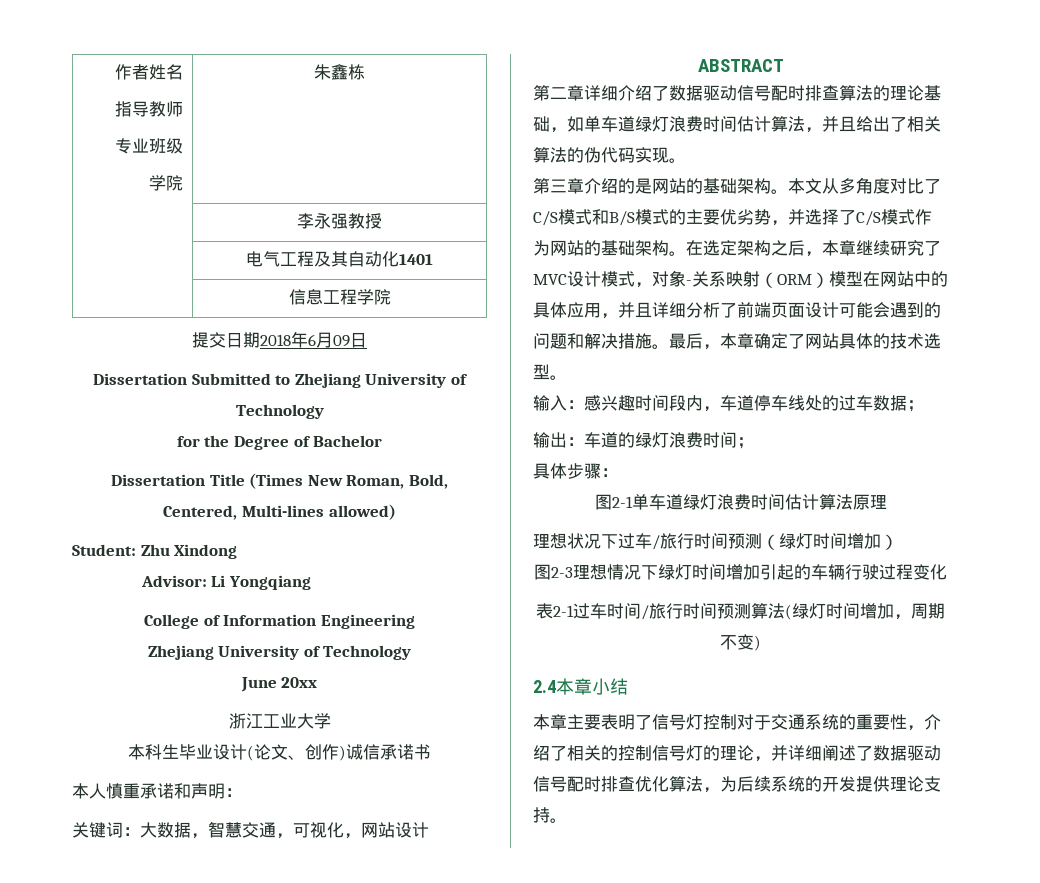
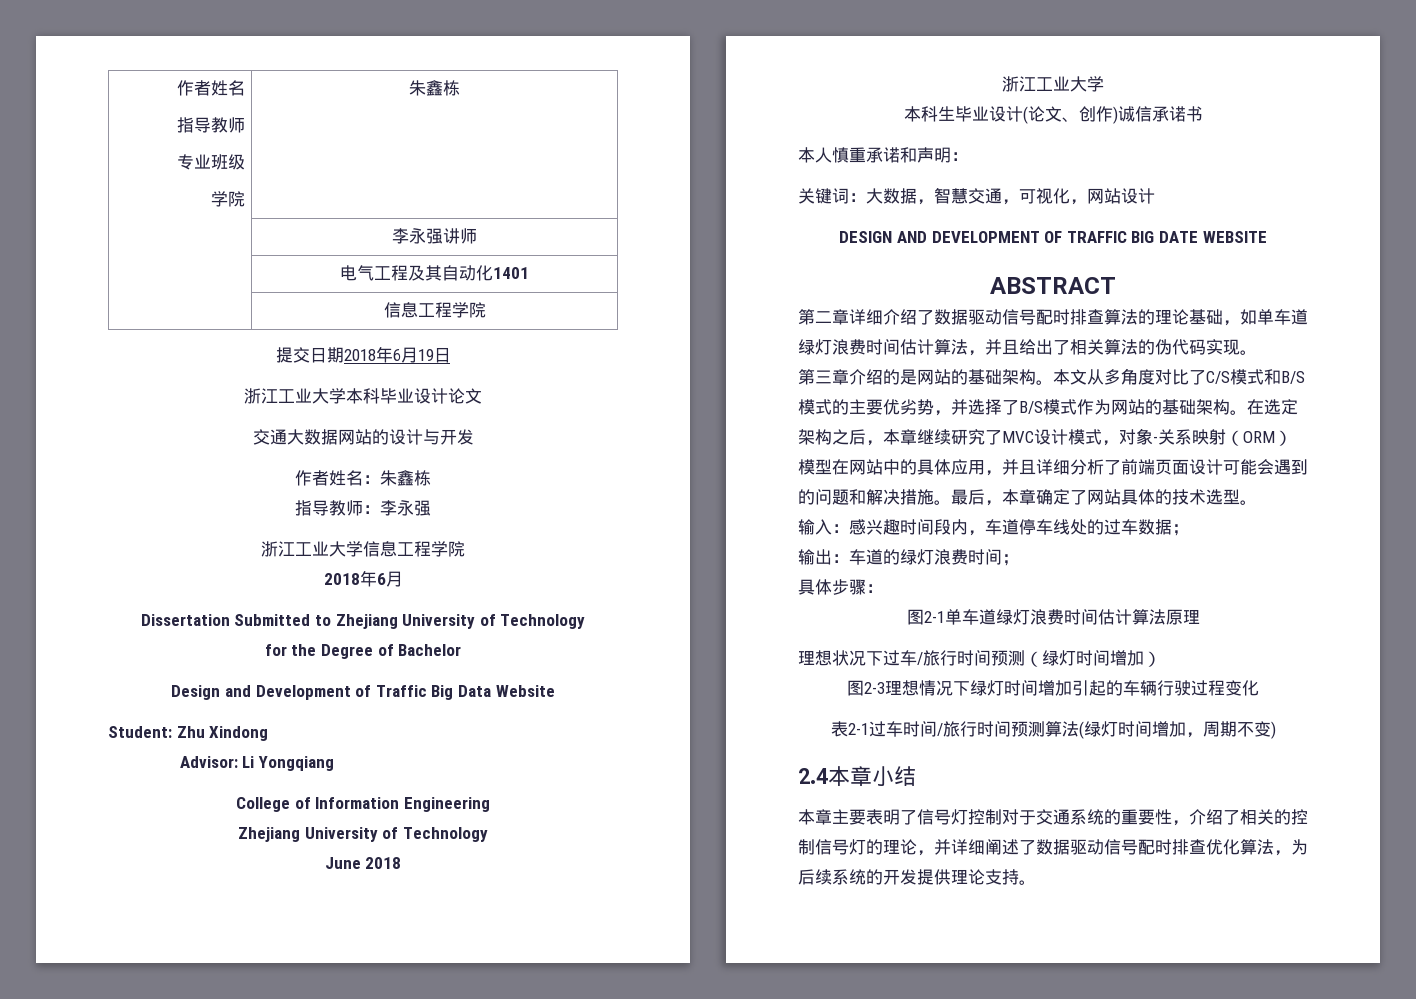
[347,213,382,229] 教授 -> [443,228,477,244] 讲师
[333,332,367,348] 09日 -> [417,347,451,363] [244,388,482,404] [252,429,474,445] [295,470,431,486] [295,500,431,516] [261,541,465,557] [323,570,403,587] 19日 // 浙江工业大学本科毕业设计论文 // 交通大数据网站的设计与开发 // 作者姓名：朱鑫栋 // 指导教师：李永强 // 浙江工业大学信息工程学院 // 2018年6月
[111,473,448,489] [163,504,396,520] Dissertation Title (Times New Roman, Bold, Centered, Multi-lines allowed) -> [171,685,555,700] Design and Development of Traffic Big Data Website
[281,677,318,688] 20xx -> [365,857,402,869] 2018
(429, 830) none -> [839,231,1267,243] // DESIGN AND DEVELOPMENT OF TRAFFIC BIG DATE WEBSITE
[856,211,881,226] C/S -> [1019,401,1043,414] B/S

